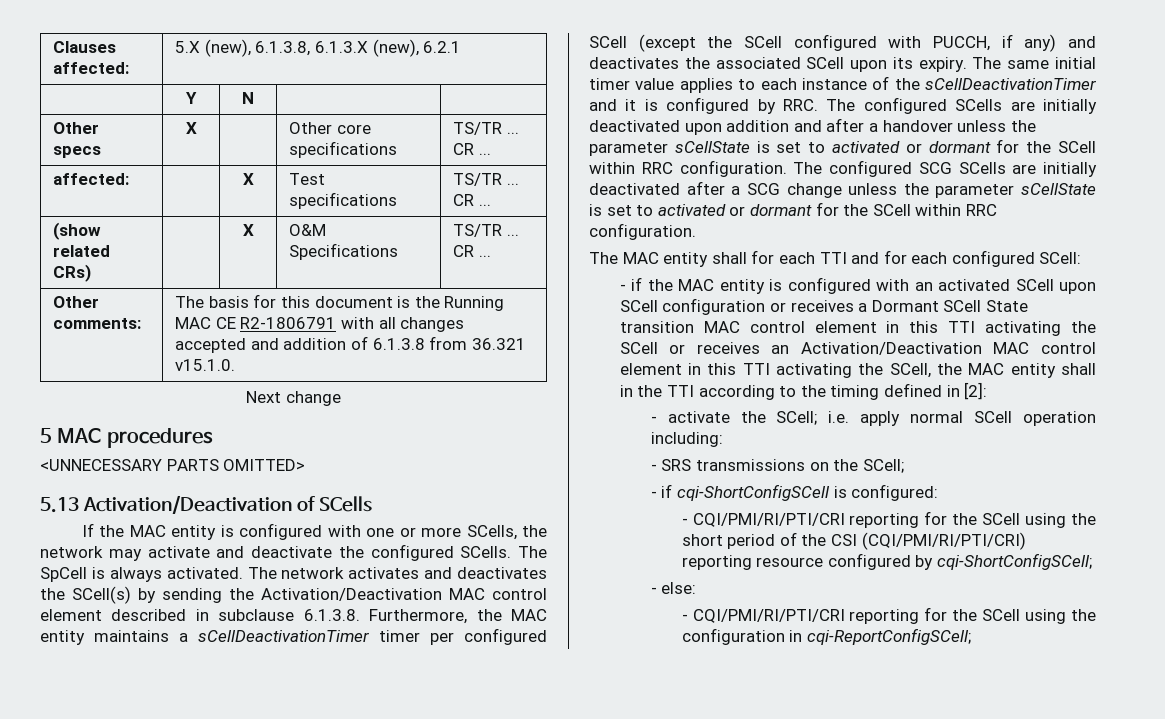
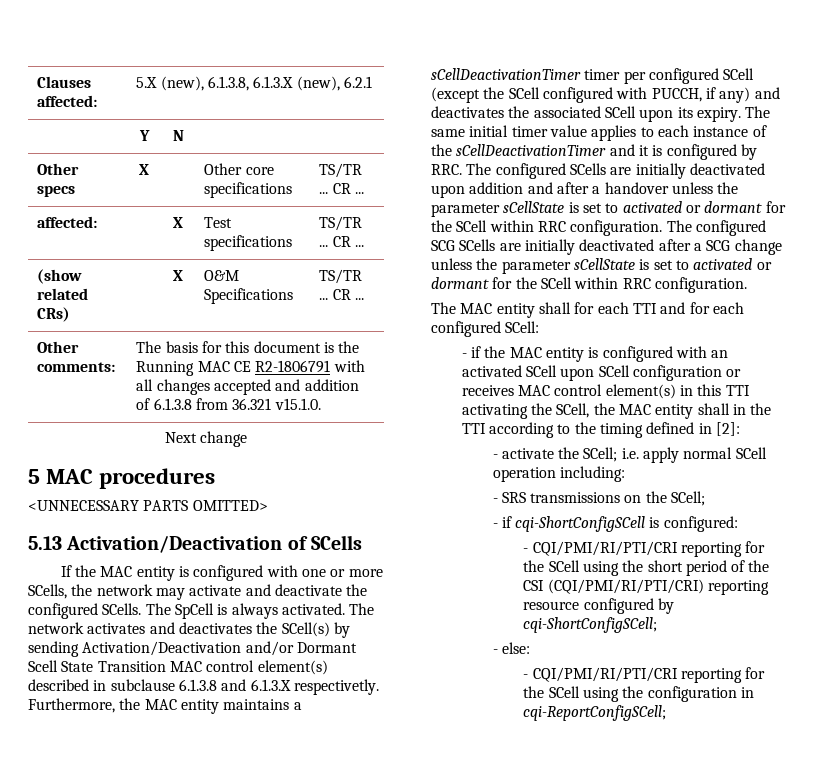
[229,588,547,601] [40,609,102,621] the Activation/Deactivation MAC control element -> [82,641,357,656] [28,660,328,675] Activation/Deactivation and/or Dormant Scell State Transition MAC control element(s)
[303,609,360,621] 6.1.3.8. -> [178,679,379,695] 6.1.3.8 and 6.1.3.X respectivetly.
[858,300,1028,312] [619,321,1096,336] [619,342,1096,355] [619,363,682,375] a Dormant SCell State transition MAC control element in this TTI activating the SCell or receives an Activation/Deactivation MAC control element -> [518,384,676,399] MAC control element(s)

